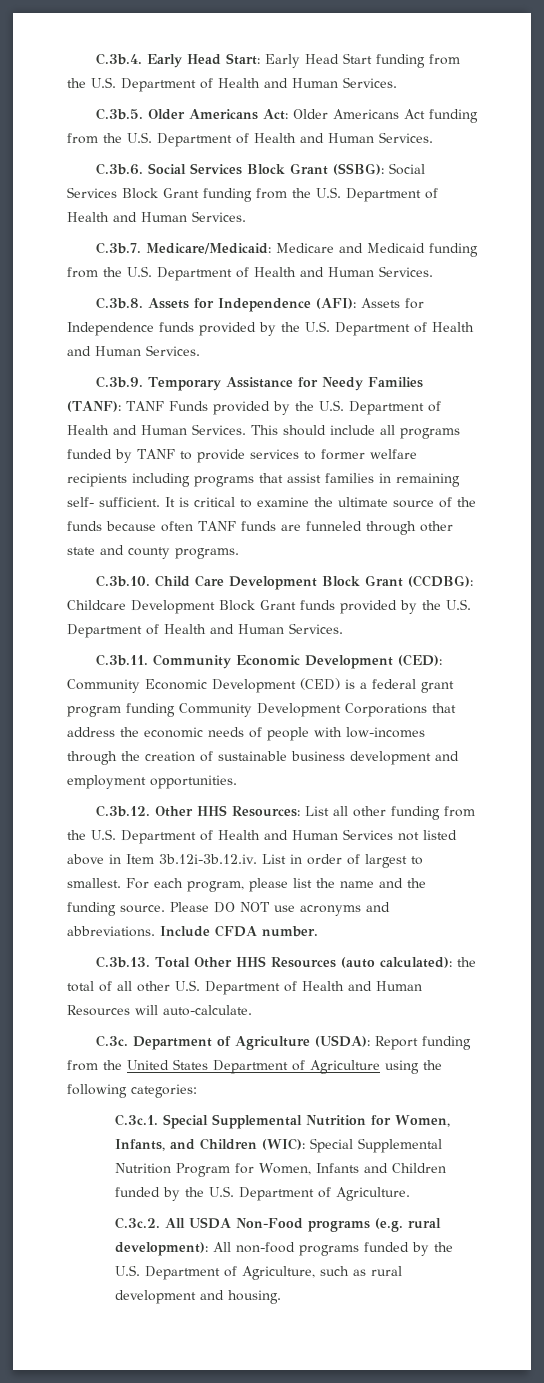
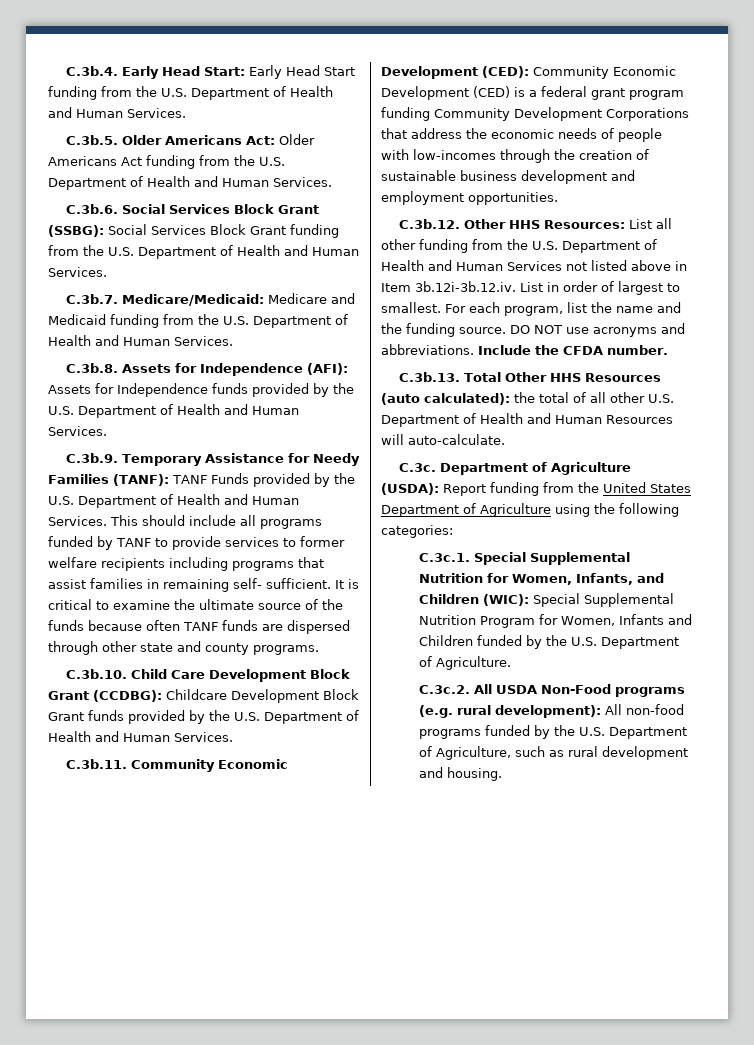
[306,521,362,531] funneled -> [287,620,350,634] dispersed
[249,878,288,892] please -> (563, 311) none
[170,902,209,912] Please -> (506, 330) none
(210, 931) none -> [535,345,559,355] the

